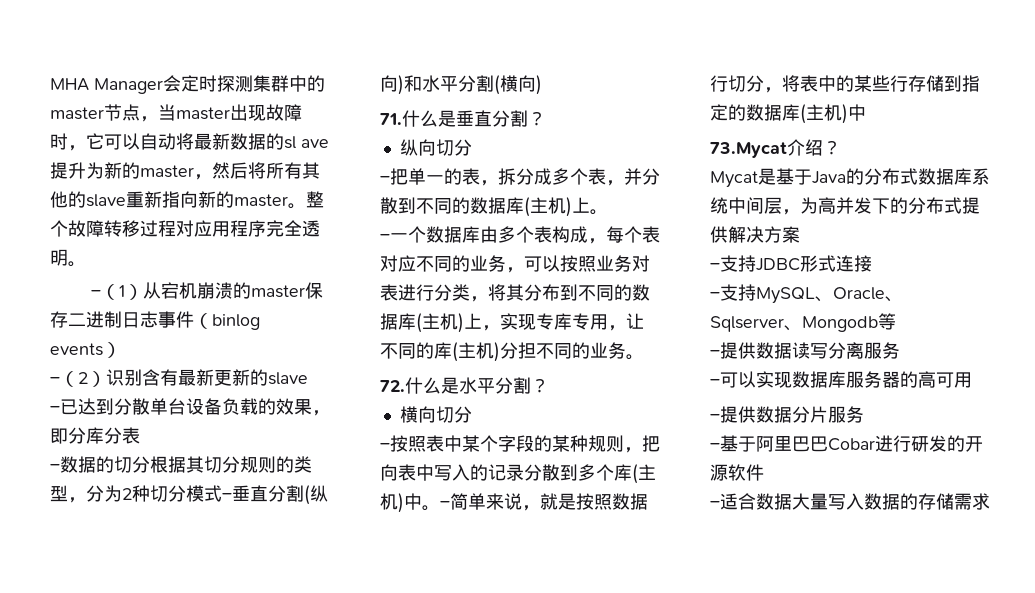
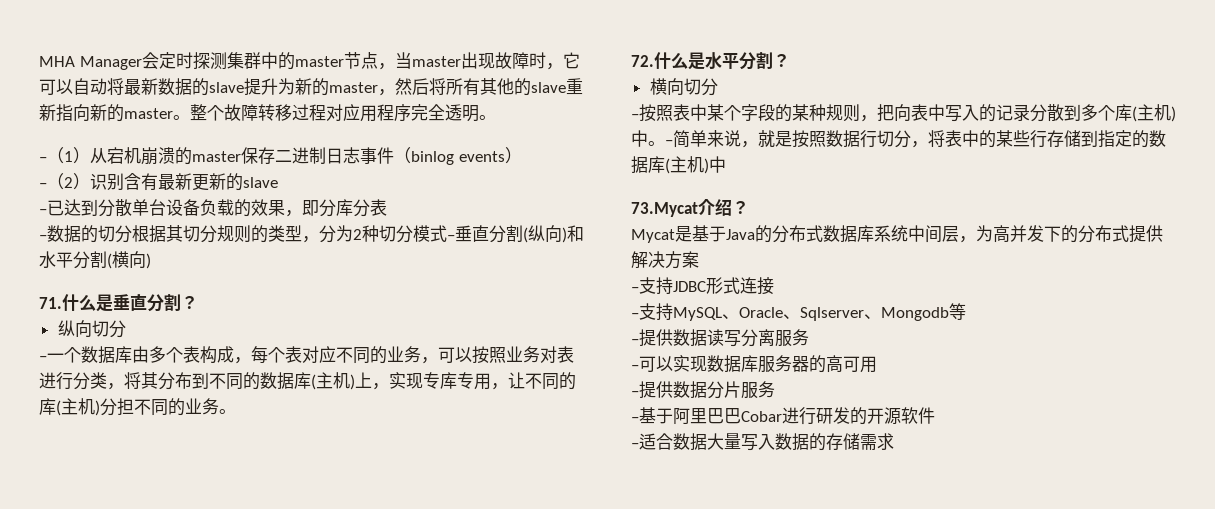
[284,136,329,149] sl ave -> [209,82,244,93] slave
[380,168,660,186] [380,197,608,217] // –把单一的表，拆分成多个表，并分散到不同的数据库(主机)上。 -> (126, 329) none

